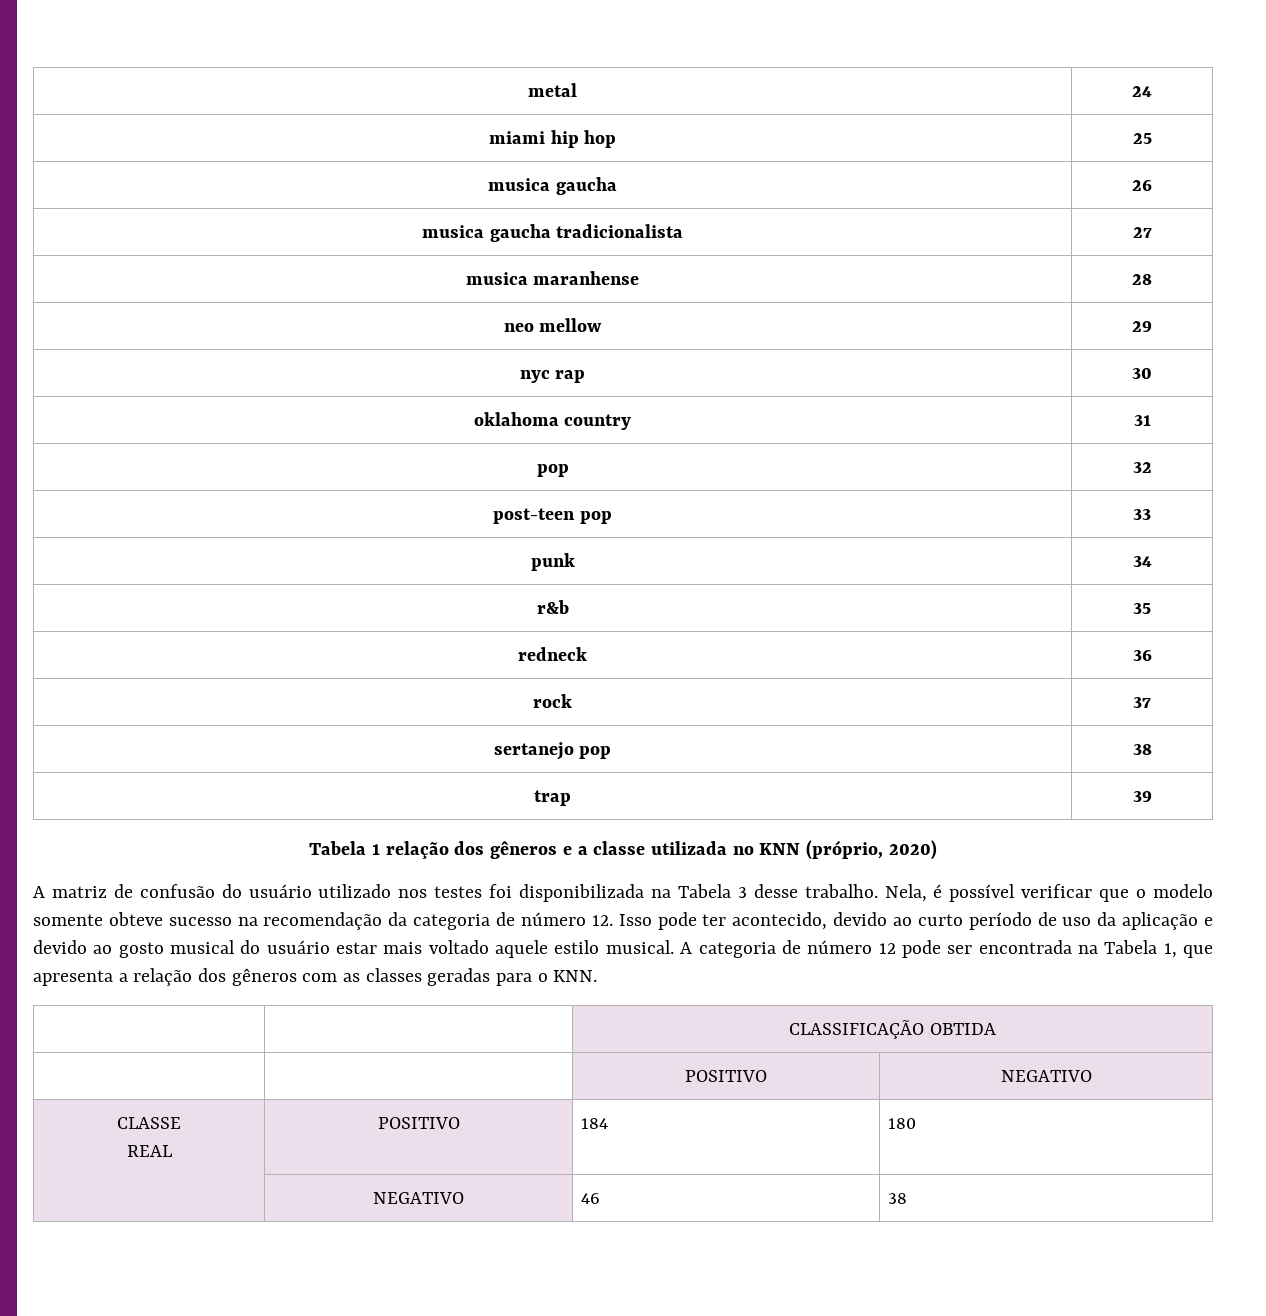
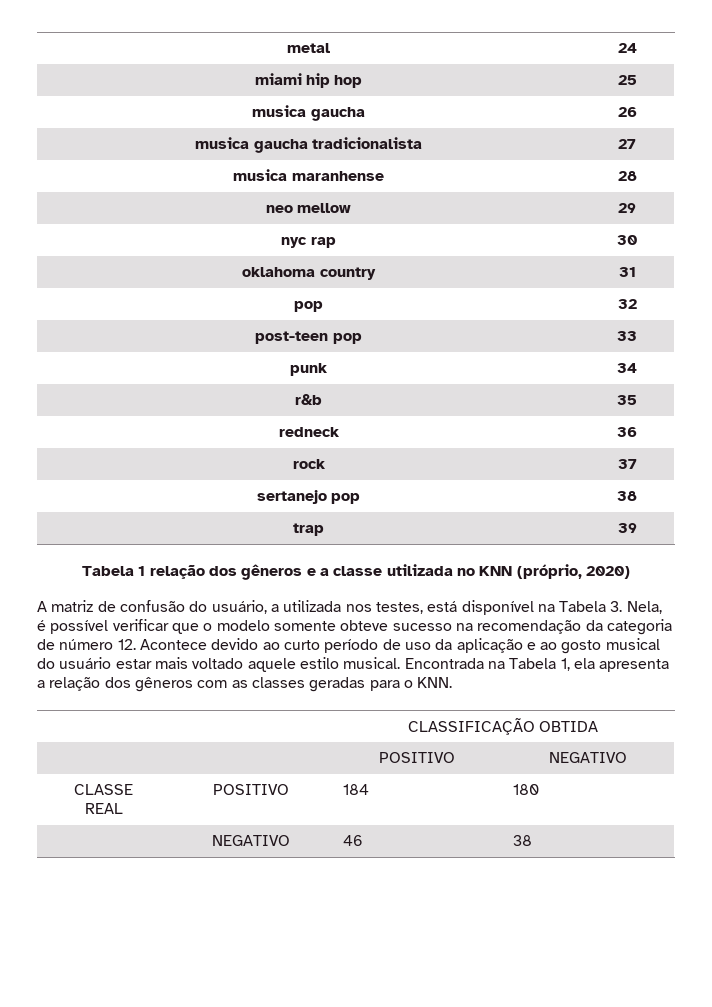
[248,884,878,902] usuário utilizado nos testes foi disponibilizada na Tabela 3 desse trabalho. -> [211,600,623,615] usuário, a utilizada nos testes, está disponível na Tabela 3.
[618,912,828,930] Isso pode ter acontecido, -> [139,639,207,650] Acontece
[33,940,87,954] devido -> (536, 646) none
[680,940,1072,958] A categoria de número 12 pode ser encontrada -> [404,658,484,669] Encontrada
[1182,945,1213,958] que -> [573,658,595,669] ela

